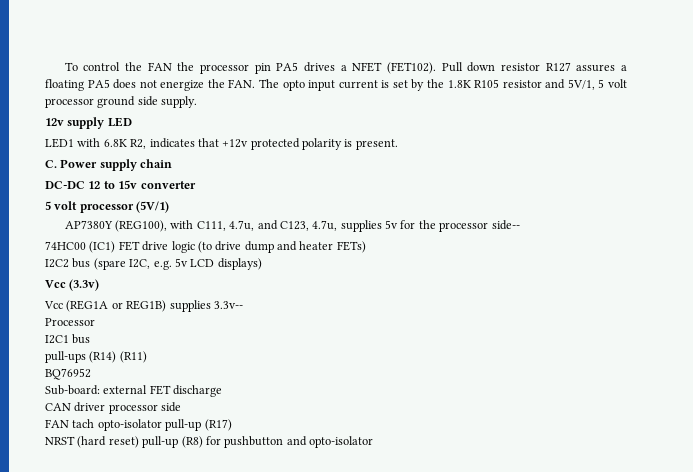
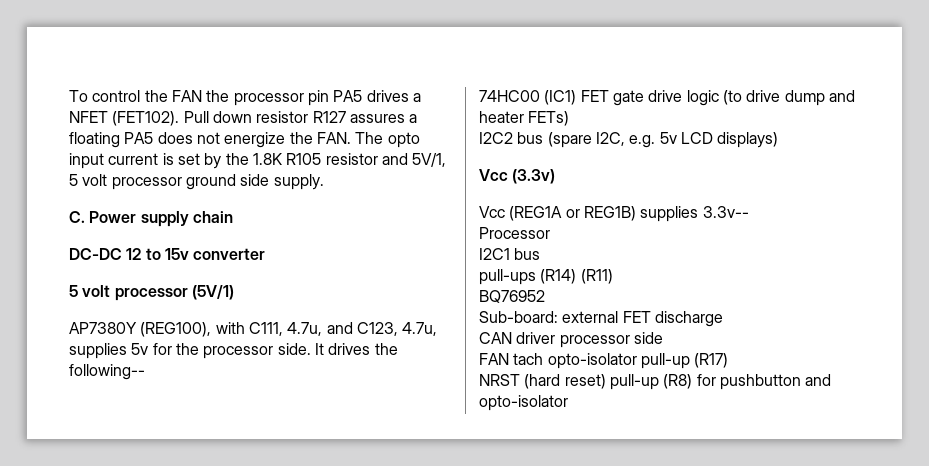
[45,117,132,129] [45,138,398,150] // 12v supply LED // LED1 with 6.8K R2, indicates that +12v protected polarity is present. -> (324, 182) none
[491,220,520,230] side-- -> [277,343,398,355] [69,364,145,380] side. It drives the following--
(140, 246) none -> [612,90,644,106] gate

